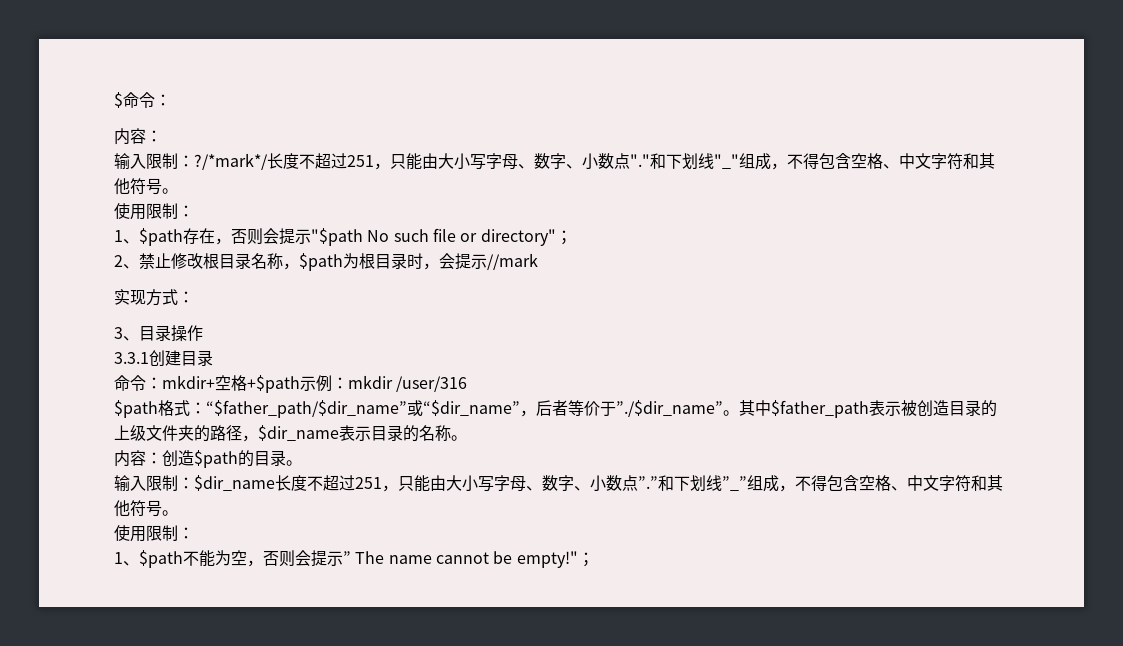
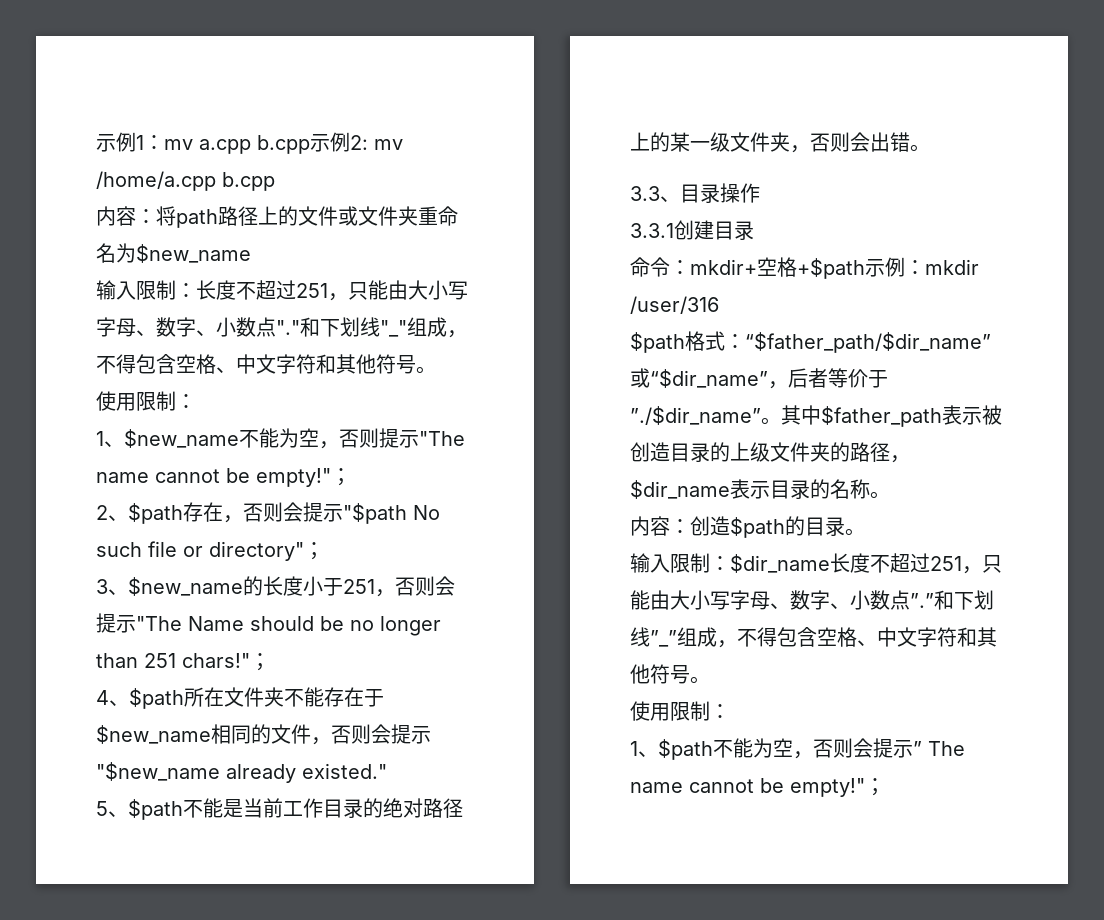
[114,92,171,108] [114,128,162,145] [114,153,268,170] $命令： // 内容： // 输入限制：?/*mark*/ -> [96,132,403,154] [96,171,275,191] [96,206,458,228] [96,243,251,263] [96,280,196,300] 示例1：mv a.cpp b.cpp示例2: mv /home/a.cpp b.cpp // 内容：将path路径上的文件或文件夹重命名为$new_name // 输入限制：
(139, 241) none -> [124,428,465,449] [96,468,351,487] [96,505,128,521] $new_name不能为空，否则提示"The name cannot be empty!"； // 2、
[114,253,538,271] [114,289,194,306] [114,327,123,339] 2、禁止修改根目录名称，$path为根目录时，会提示//mark // 实现方式： // 3 -> [96,576,455,597] [96,613,441,636] [96,653,270,671] [96,687,384,709] [96,724,431,745] [96,762,387,783] [96,798,463,820] [630,132,930,153] [630,186,660,201] 3、$new_name的长度小于251，否则会提示"The Name should be no longer than 251 chars!"； // 4、$path所在文件夹不能存在于$new_name相同的文件，否则会提示"$new_name already existed." // 5、$path不能是当前工作目录的绝对路径上的某一级文件夹，否则会出错。 // 3.3

